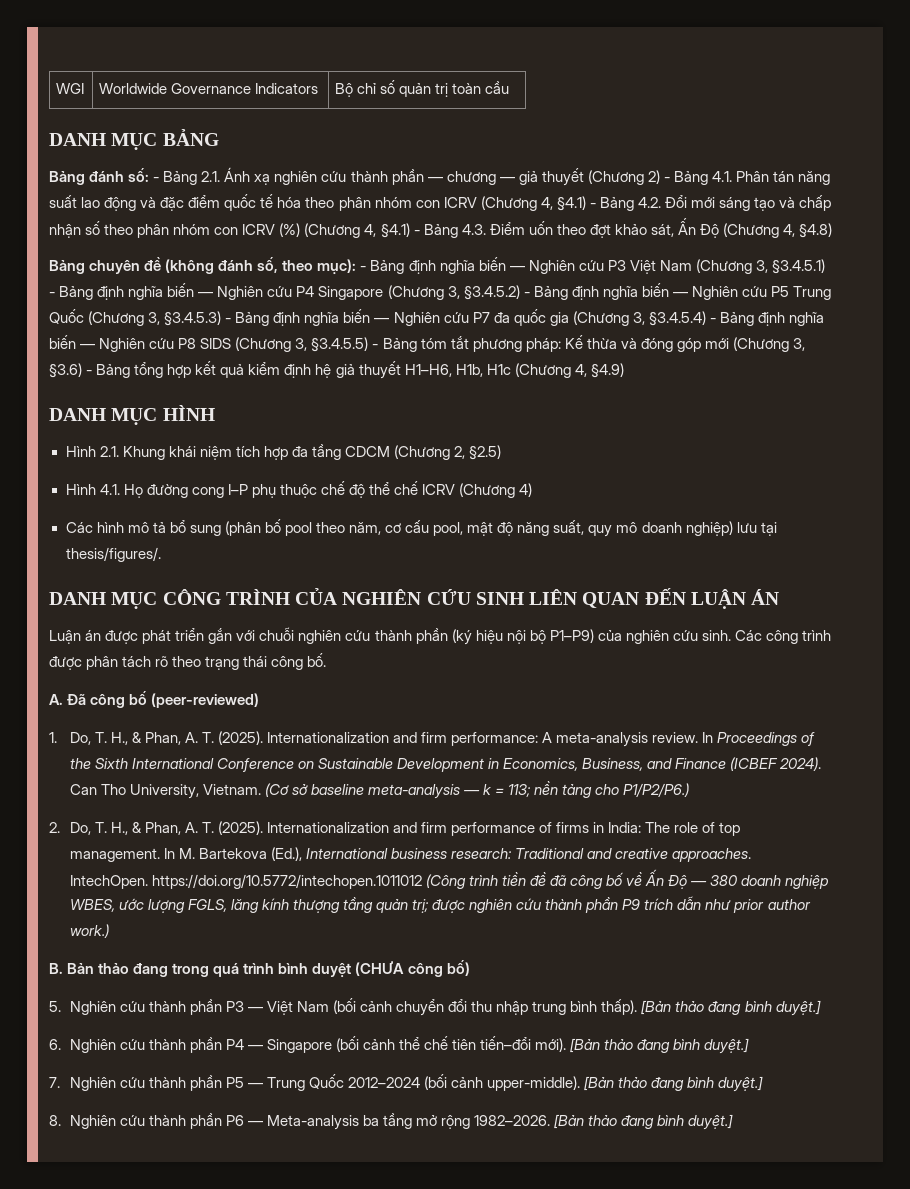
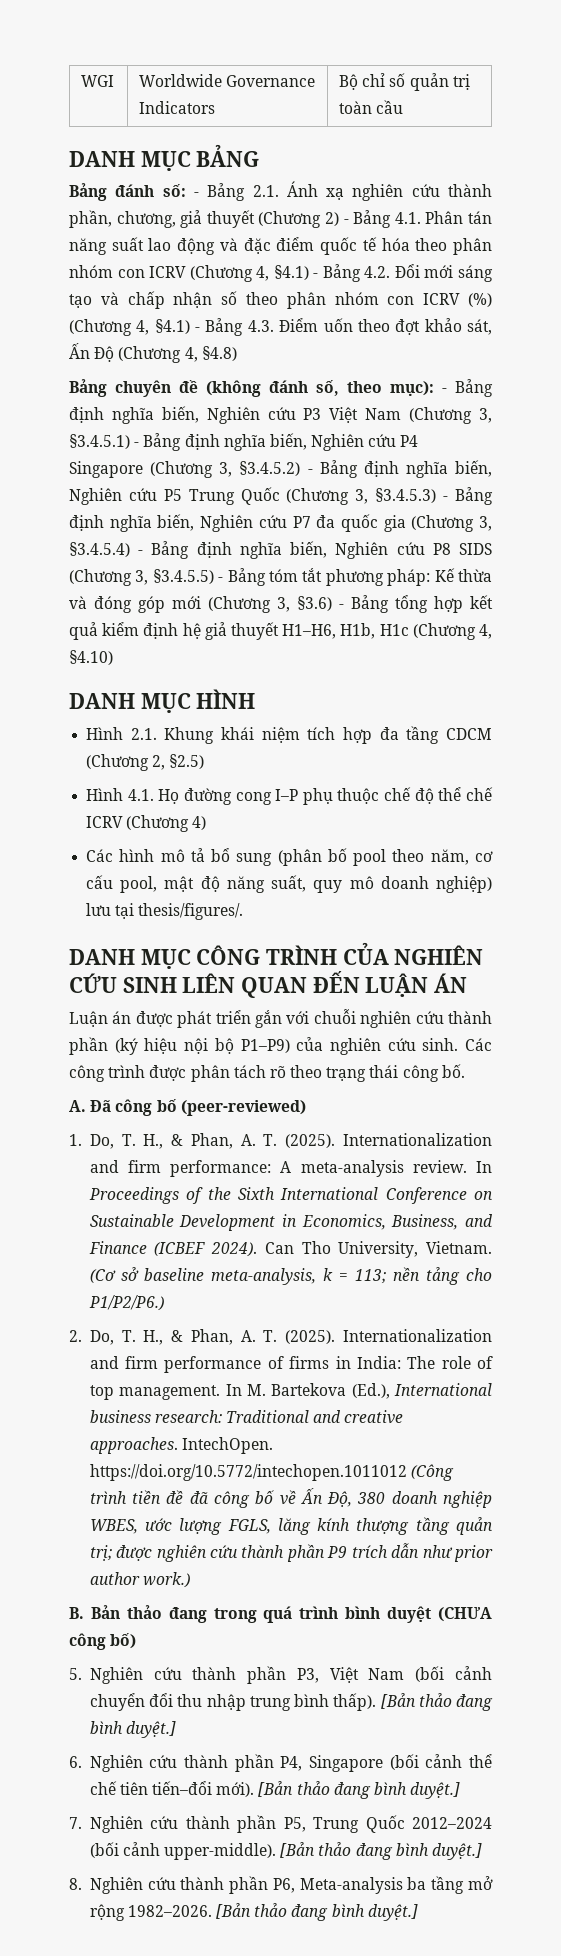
[391,169,515,185] phần — chương — -> [69,210,176,228] phần, chương,
[478,257,525,271] biến — -> [161,406,199,423] biến,
[167,283,214,297] biến — -> [269,433,307,450] biến,
[641,283,688,297] biến — -> [455,460,492,477] biến,
[343,309,390,323] biến — -> [157,514,195,531] biến,
[49,335,96,349] biến — -> [290,541,328,558] biến,
[590,363,624,378] §4.9) -> [69,650,113,665] §4.10)
[367,784,480,799] meta-analysis — -> [210,1268,316,1285] meta-analysis,
[668,875,708,889] Độ — -> [327,1491,353,1507] Độ,
[225,1001,263,1012] P3 — -> [296,1668,319,1683] P3,
[225,1039,263,1050] P4 — -> [280,1756,303,1771] P4,
[225,1077,263,1088] P5 — -> [283,1817,306,1832] P5,
[225,1115,263,1126] P6 — -> [272,1878,295,1893] P6,

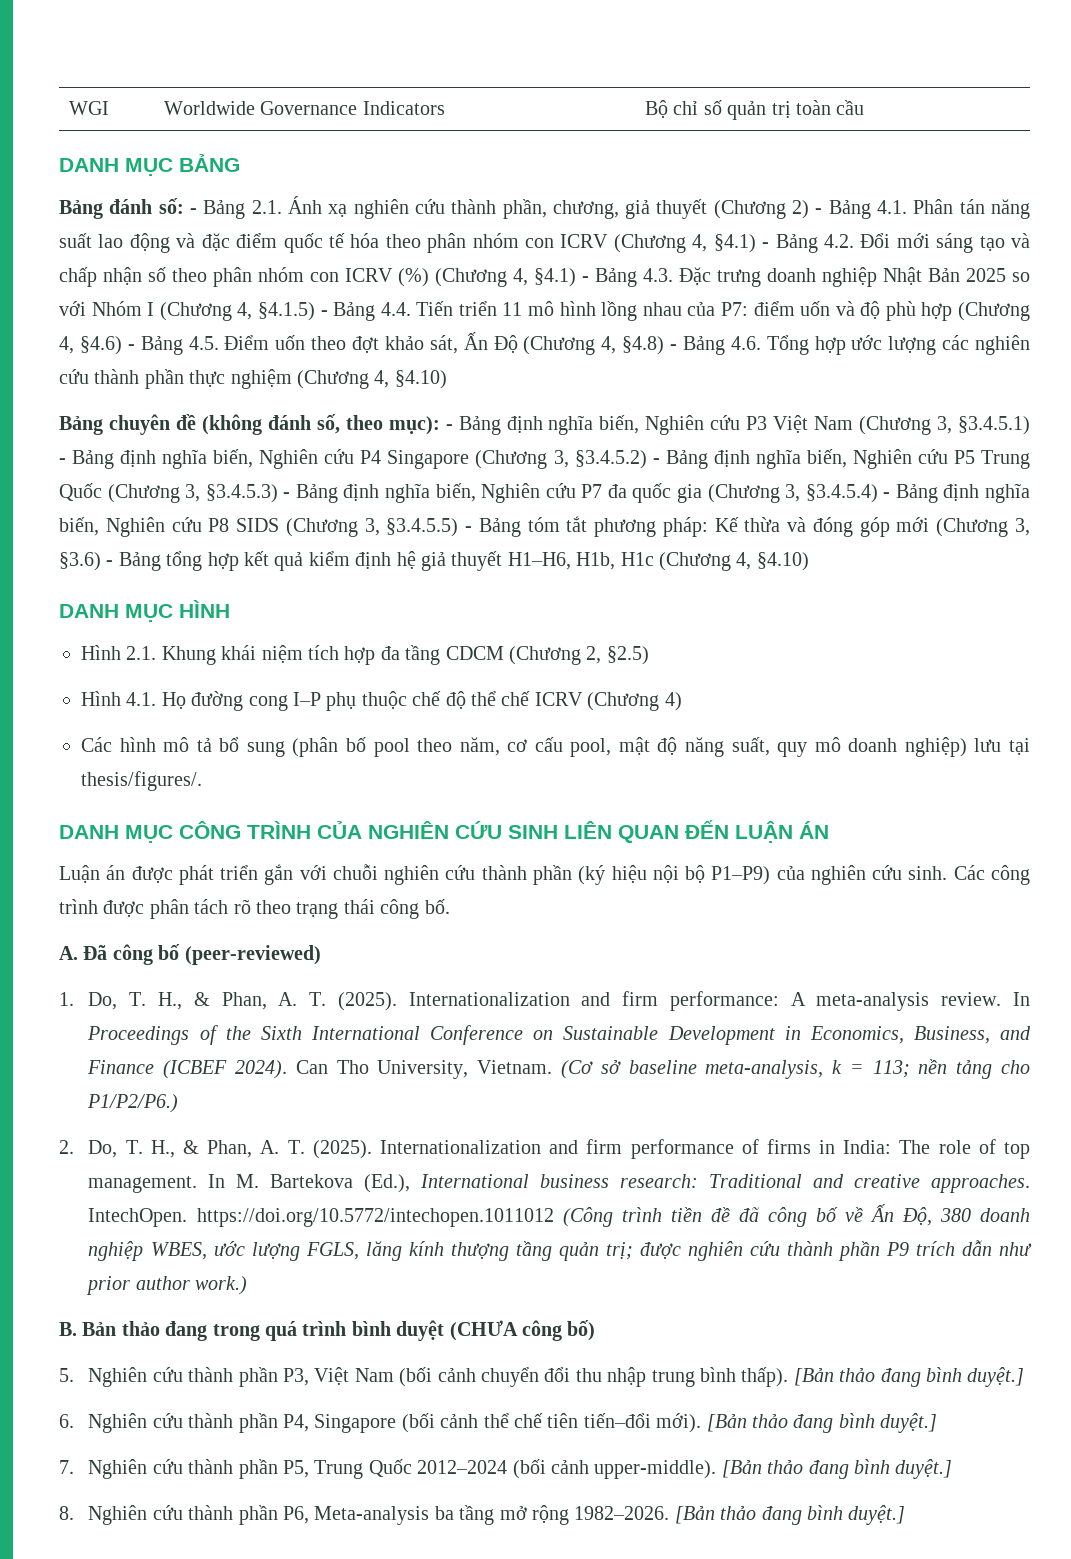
(274, 326) none -> [679,267,1030,287] [59,301,1031,321] [59,336,219,355] Đặc trưng doanh nghiệp Nhật Bản 2025 so với Nhóm I (Chương 4, §4.1.5) - Bảng 4.4. Tiến triển 11 mô hình lồng nhau của P7: điểm uốn và độ phù hợp (Chương 4, §4.6) - Bảng 4.5.
(237, 353) none -> [670,335,1030,355] [59,369,447,389] - Bảng 4.6. Tổng hợp ước lượng các nghiên cứu thành phần thực nghiệm (Chương 4, §4.10)

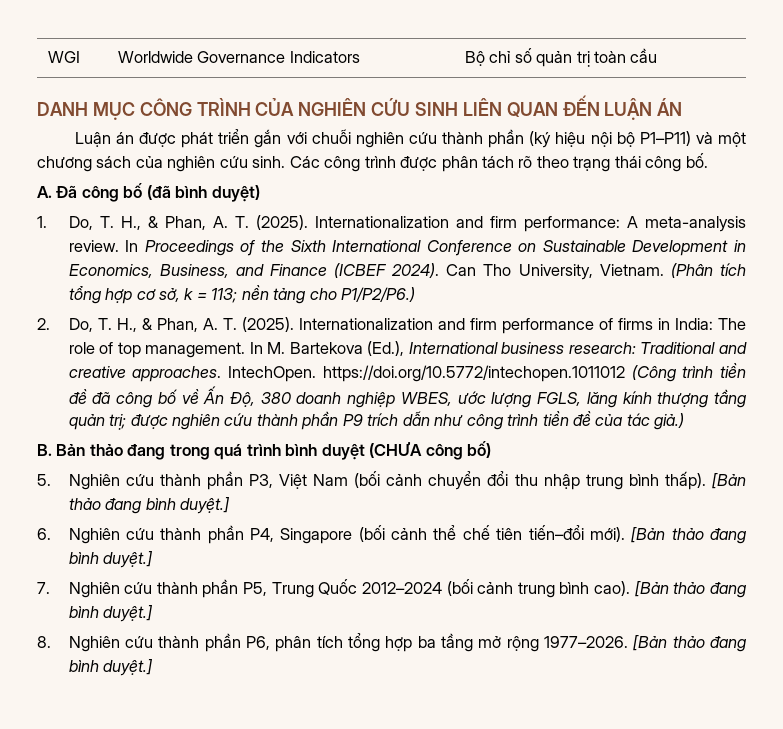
[59,154,240,176] [59,196,1031,219] [59,233,1030,253] [59,267,1030,287] [59,301,1031,321] [59,332,1030,355] [59,369,447,389] [59,414,1031,435] [59,449,1030,469] [59,483,1030,503] [59,516,1031,537] [59,551,809,571] [59,600,230,622] [81,645,649,665] [81,691,682,711] [81,737,1031,757] [81,771,202,791] // DANH MỤC BẢNG // Bảng đánh số: - Bảng 2.1. Ánh xạ nghiên cứu thành phần, chương, giả thuyết (Chương 2) - Bảng 4.1. Phân tán năng suất lao động và đặc điểm quốc tế hóa theo phân nhóm con ICRV (Chương 4, §4.1) - Bảng 4.2. Đổi mới sáng tạo và chấp nhận số theo phân nhóm con ICRV (%) (Chương 4, §4.1) - Bảng 4.3. Đặc trưng doanh nghiệp Nhật Bản 2025 so với Nhóm I (Chương 4, §4.1.5) - Bảng 4.4. Tiến triển 11 mô hình lồng nhau của P7: điểm uốn và độ phù hợp (Chương 4, §4.6) - Bảng 4.5. Điểm uốn theo đợt khảo sát, Ấn Độ (Chương 4, §4.8) - Bảng 4.6. Tổng hợp ước lượng các nghiên cứu thành phần thực nghiệm (Chương 4, §4.10) // Bảng chuyên đề (không đánh số, theo mục): - Bảng định nghĩa biến, Nghiên cứu P3 Việt Nam (Chương 3, §3.4.5.1) - Bảng định nghĩa biến, Nghiên cứu P4 Singapore (Chương 3, §3.4.5.2) - Bảng định nghĩa biến, Nghiên cứu P5 Trung Quốc (Chương 3, §3.4.5.3) - Bảng định nghĩa biến, Nghiên cứu P7 đa quốc gia (Chương 3, §3.4.5.4) - Bảng định nghĩa biến, Nghiên cứu P8 SIDS (Chương 3, §3.4.5.5) - Bảng tóm tắt phương pháp: Kế thừa và đóng góp mới (Chương 3, §3.6) - Bảng tổng hợp kết quả kiểm định hệ giả thuyết H1–H6, H1b, H1c (Chương 4, §4.10) // DANH MỤC HÌNH // Hình 2.1. Khung khái niệm tích hợp đa tầng CDCM (Chương 2, §2.5) // Hình 4.1. Họ đường cong I–P phụ thuộc chế độ thể chế ICRV (Chương 4) // Các hình mô tả bổ sung (phân bố pool theo năm, cơ cấu pool, mật độ năng suất, quy mô doanh nghiệp) lưu tại thesis/figures/. -> (658, 55) none
[711,866,771,885] P1–P9) -> [639,131,747,147] [37,156,132,172] P1–P11) và một chương sách
[184,945,321,965] (peer-reviewed) -> [146,185,260,202] (đã bình duyệt)
[560,1060,824,1079] (Cơ sở baseline meta-analysis, -> [670,263,746,278] [68,286,180,304] (Phân tích tổng hợp cơ sở,
[86,1276,248,1295] prior author work.) -> [466,411,685,430] công trình tiền đề của tác giả.)
[594,1460,717,1479] upper-middle). -> [517,581,631,598] trung bình cao).
[314,1506,430,1525] Meta-analysis -> [275,633,413,652] phân tích tổng hợp
[574,1506,670,1520] 1982–2026. -> [543,636,628,648] 1977–2026.

